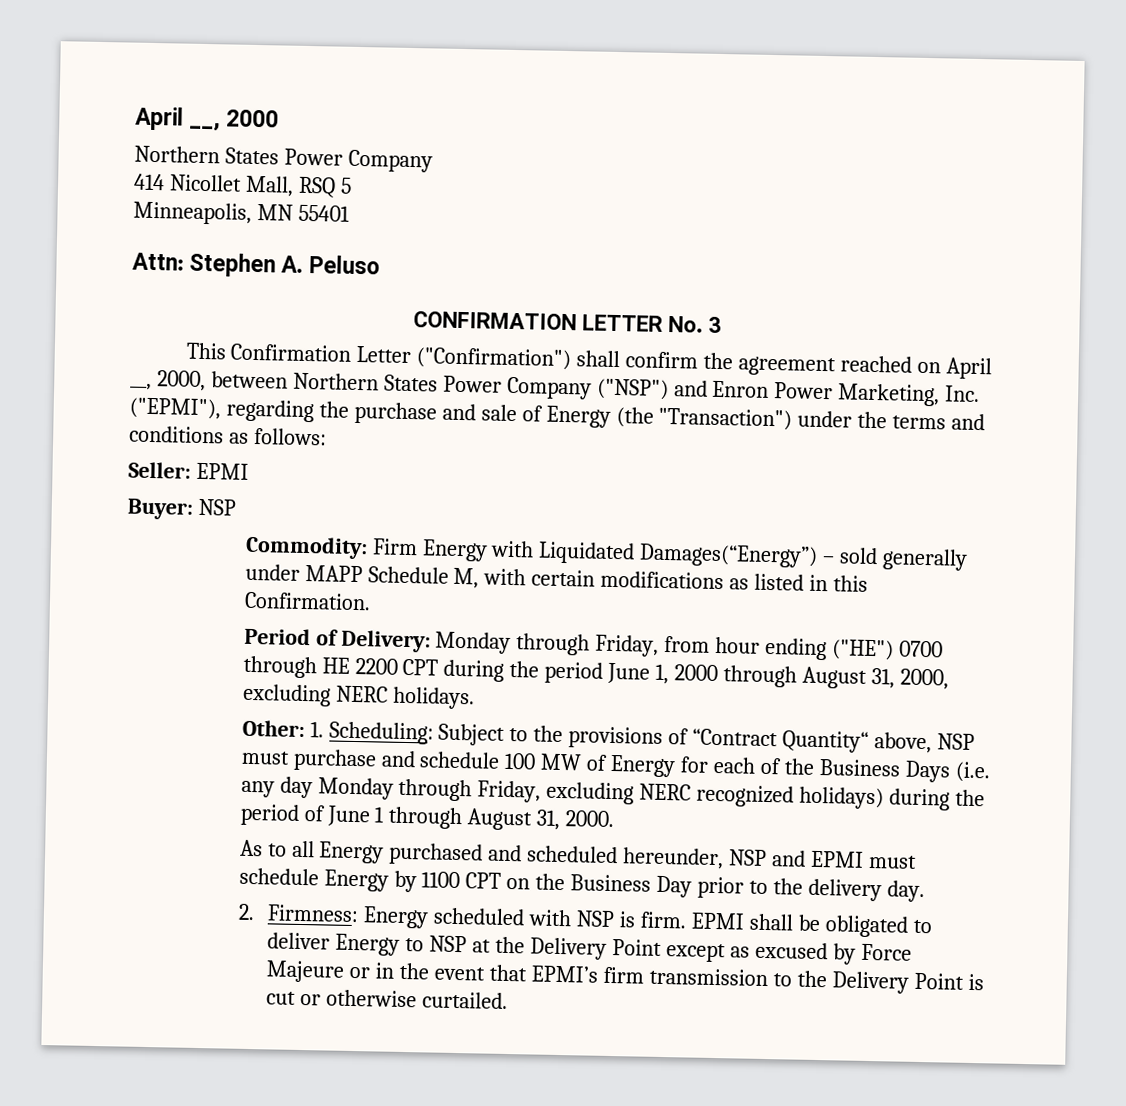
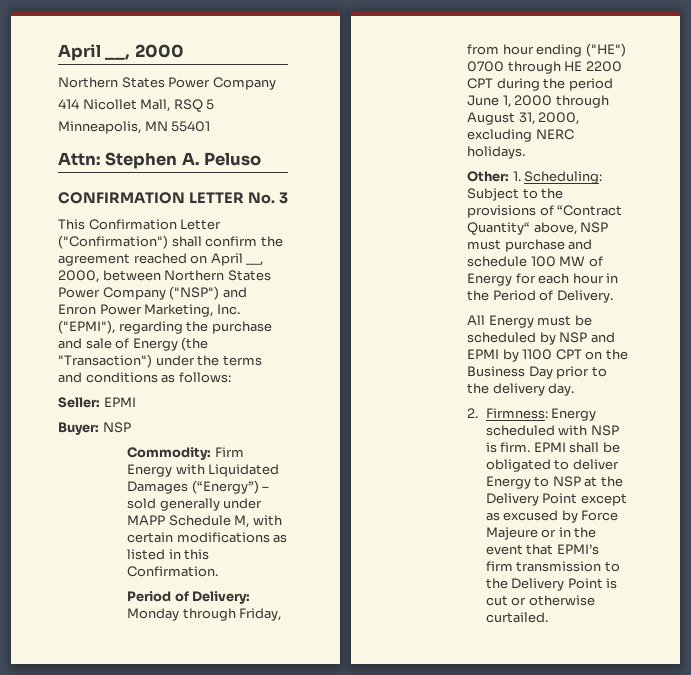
[639,543,819,568] Damages(“Energy”) -> [127,480,259,494] Damages (“Energy”)
[760,757,991,783] [240,776,986,811] [239,803,616,831] [239,839,918,870] [238,867,389,892] of the Business Days (i.e. any day Monday through Friday, excluding NERC recognized holidays) during the period of June 1 through August 31, 2000. // As to all Energy purchased and scheduled hereunder, NSP and EPMI must schedule Energy -> [572,273,619,284] [467,290,613,303] [467,315,592,328] [467,332,615,345] [467,349,499,359] hour in the Period of Delivery. // All Energy must be scheduled by NSP and EPMI

